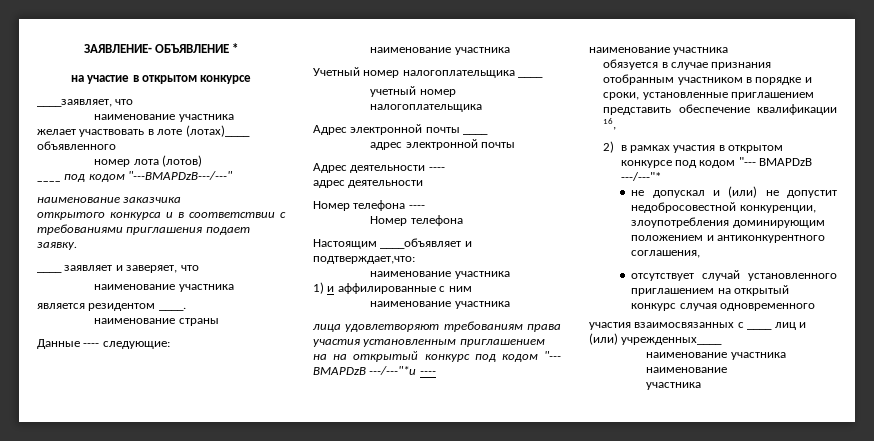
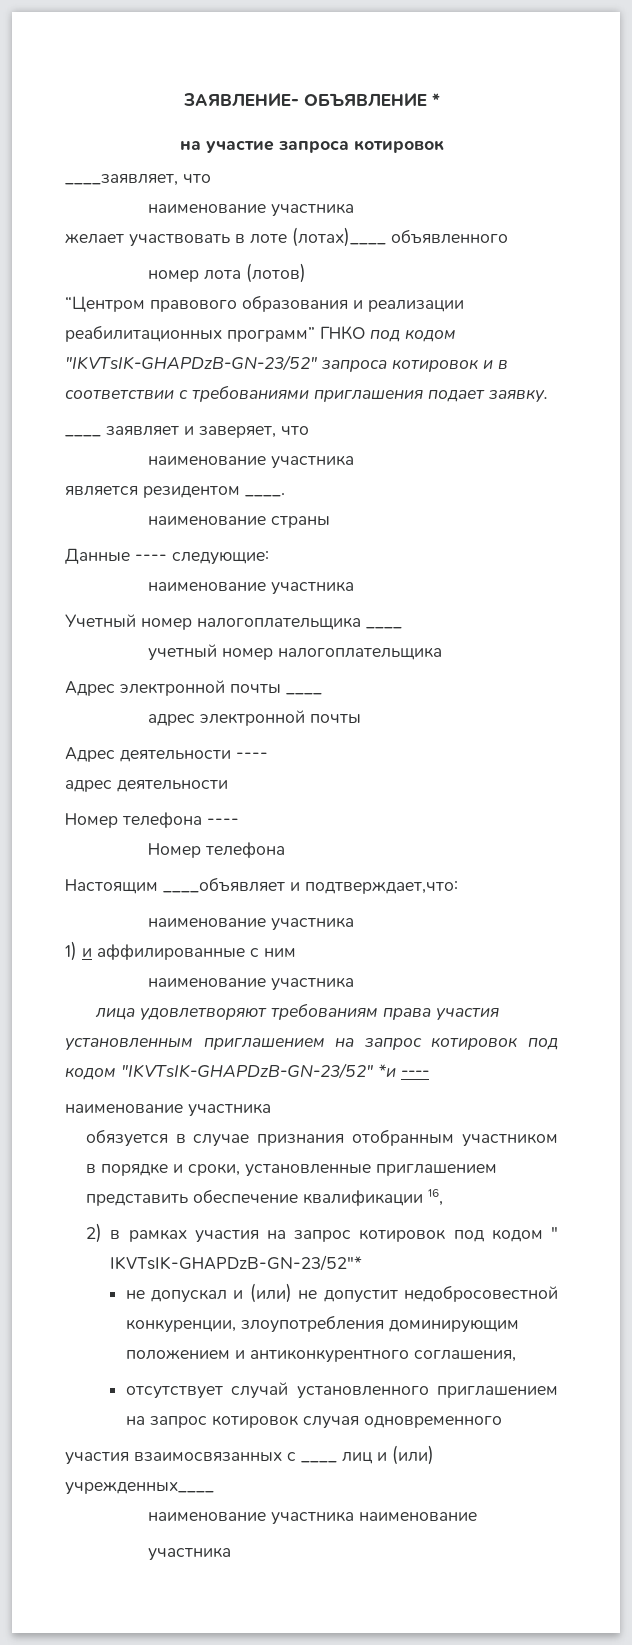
[132,75,252,84] в открытом конкурсе -> [278,140,445,153] запроса котировок
[37,171,234,182] [37,197,182,203] [37,212,161,220] ____ под кодом "---BMAPDzB---/---" // наименование заказчика // открытого конкурса -> [65,295,464,312] [65,325,456,342] [65,355,479,372] “Центром правового образования и реализации реабилитационных программ” ГНКО под кодом "IKVTsIK-GHAPDzB-GN-23/52" запроса котировок
[333,351,561,362] [313,366,417,375] на открытый конкурс под кодом "--- BMAPDzB ---/---"*и -> [363,1037,559,1050] [65,1063,396,1080] запрос котировок под кодом "IKVTsIK-GHAPDzB-GN-23/52" *и
[718,145,784,153] [620,157,813,168] [620,172,661,181] в открытом конкурсе под кодом "--- BMAPDzB ---/---"* -> [266,1226,559,1242] [110,1255,363,1271] на запрос котировок под кодом " IKVTsIK-GHAPDzB-GN-23/52"*
[734,285,790,296] [631,303,677,311] открытый конкурс -> [149,1415,299,1428] запрос котировок

